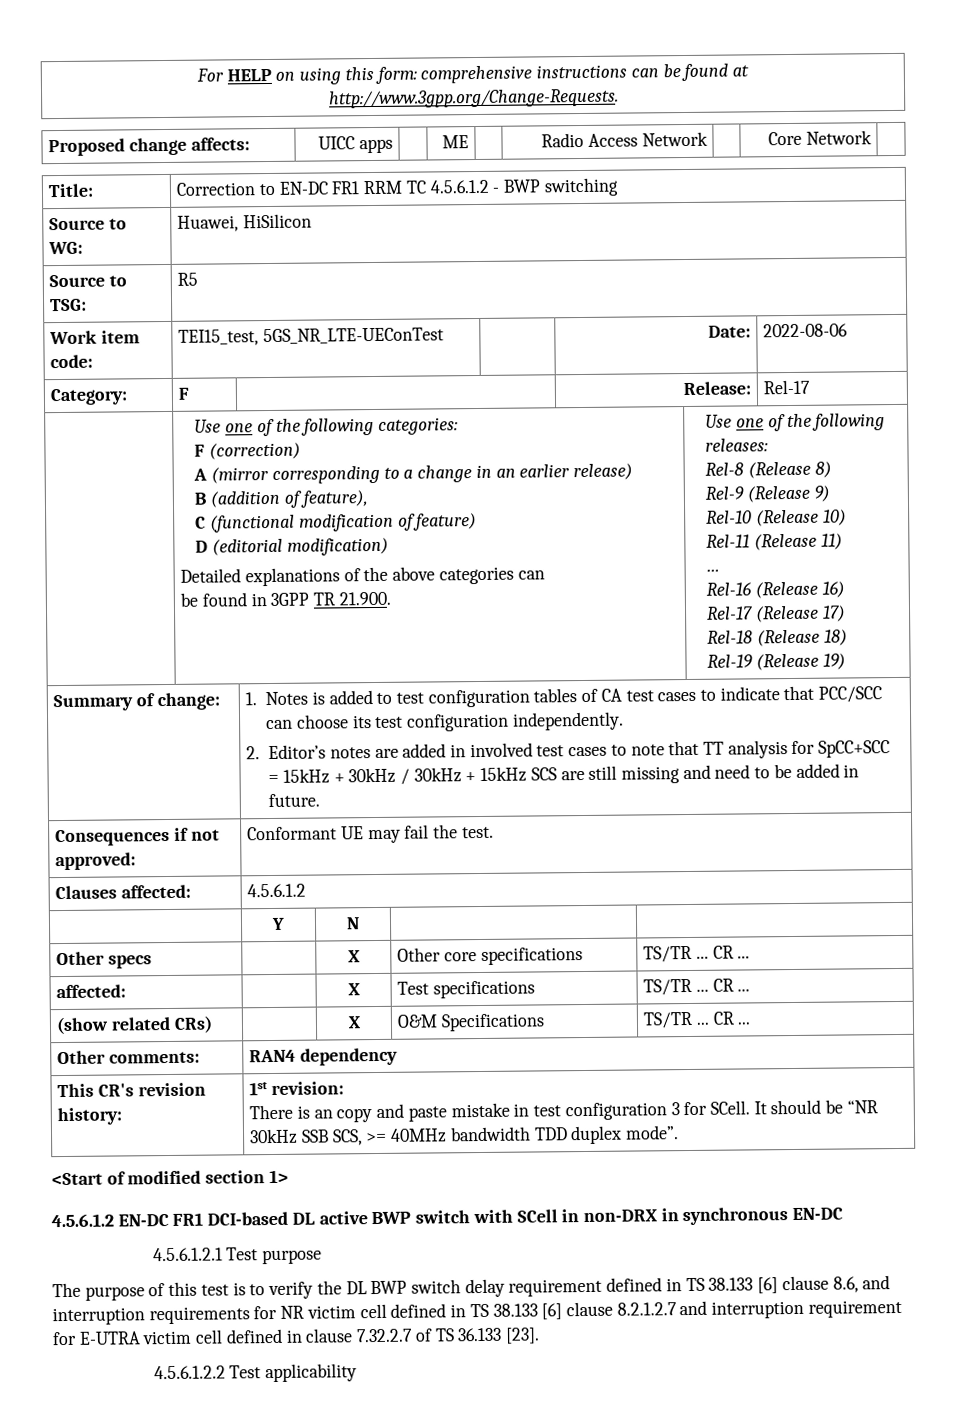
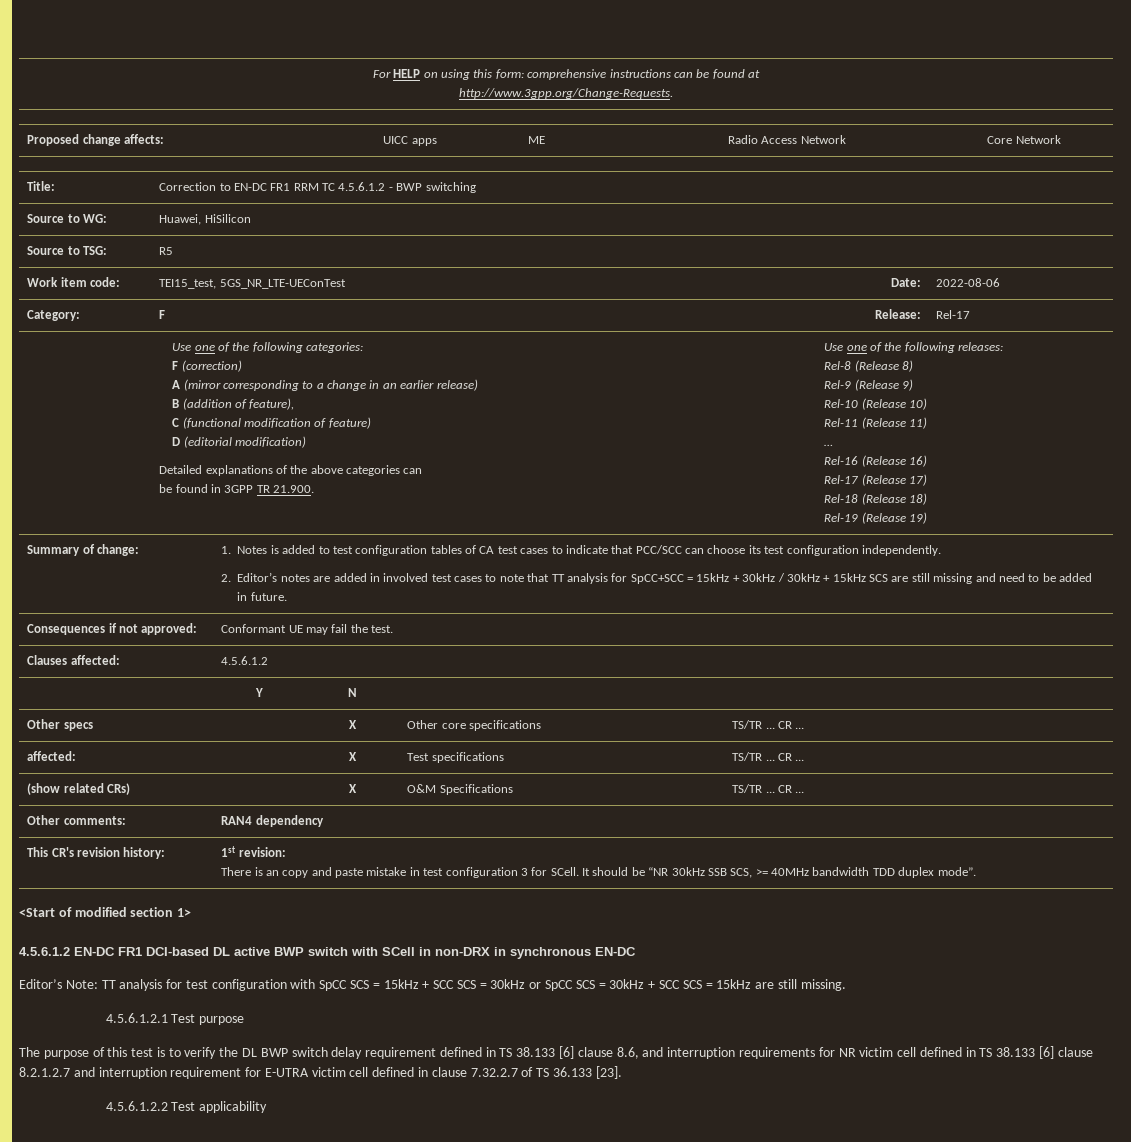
(844, 1214) none -> [19,979,846,991] // Editor’s Note: TT analysis for test configuration with SpCC SCS = 15kHz + SCC SCS = 30kHz or SpCC SCS = 30kHz + SCC SCS = 15kHz are still missing.

